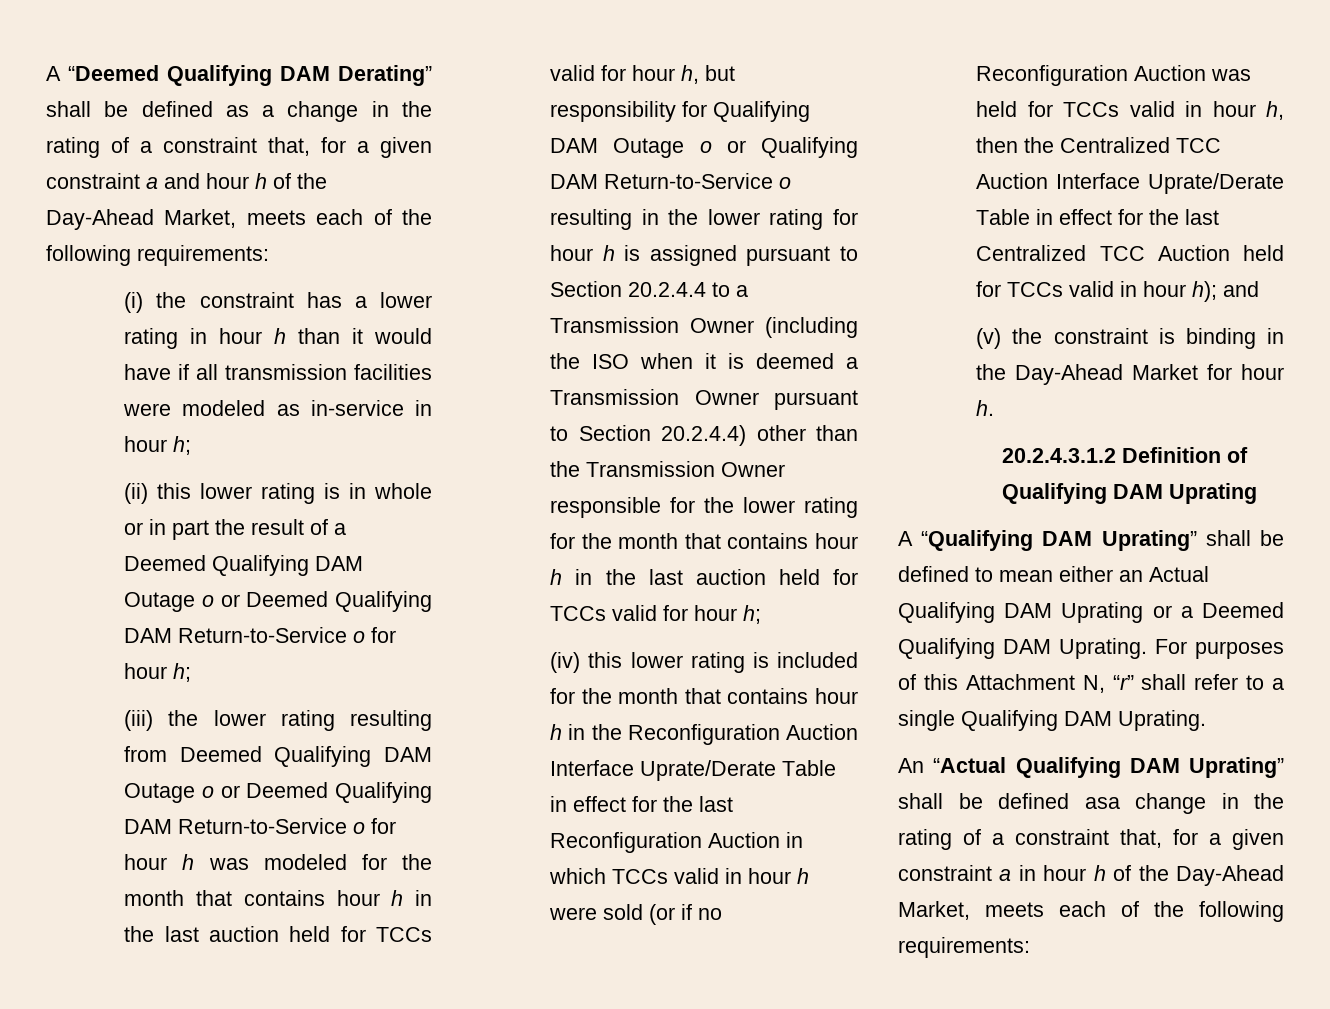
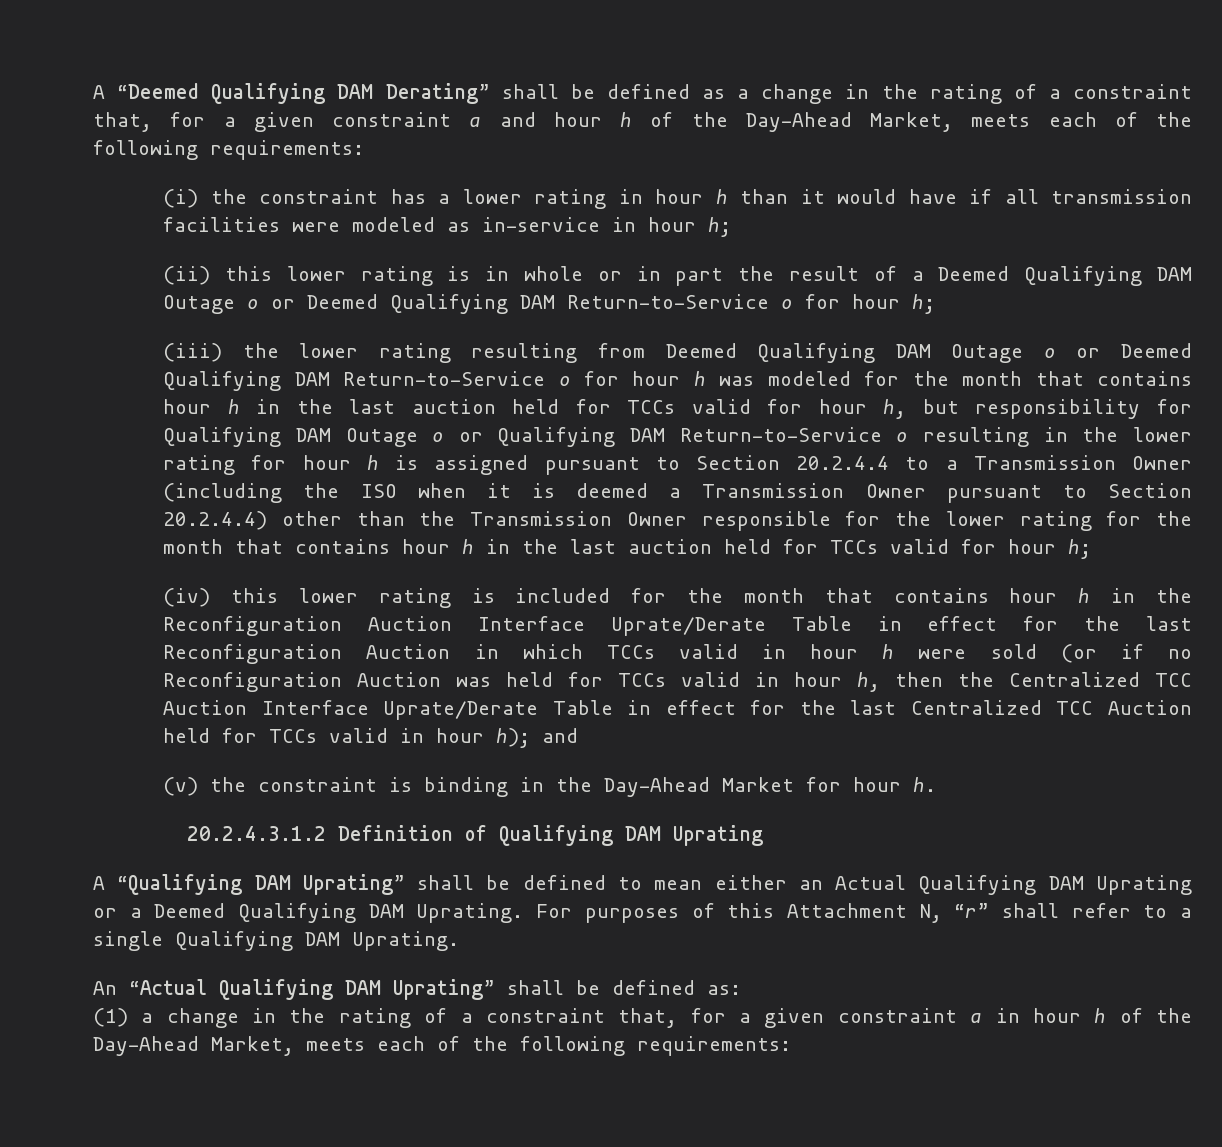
[1084,797,1120,809] asa -> [707,985,741,995] [93,1008,154,1027] as: // (1) a

